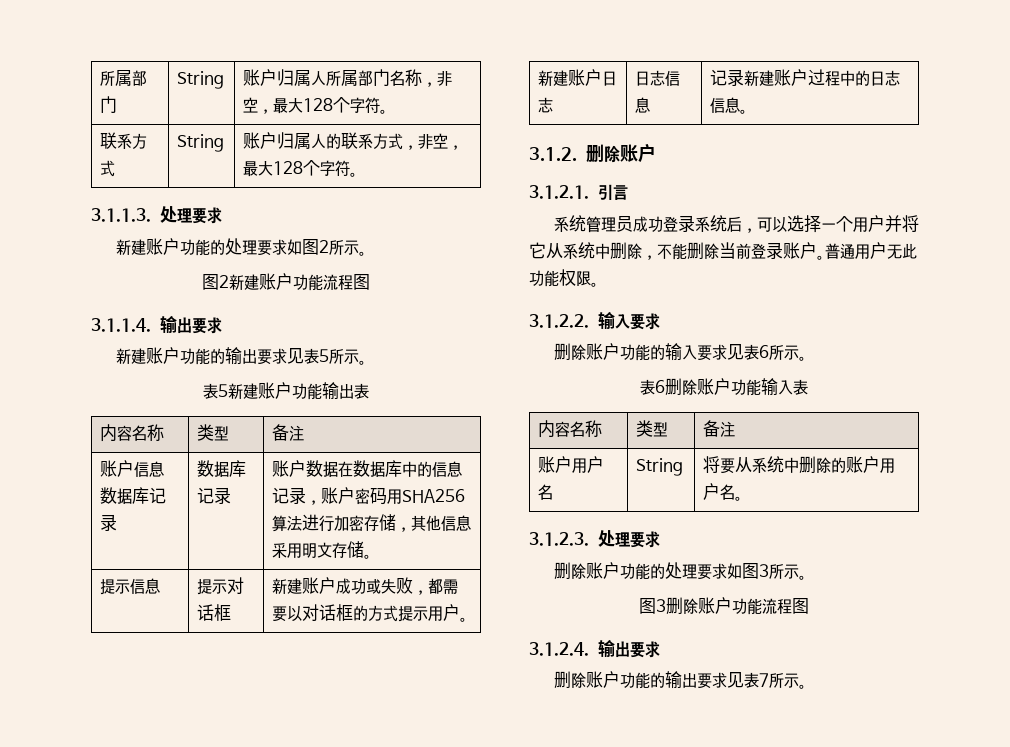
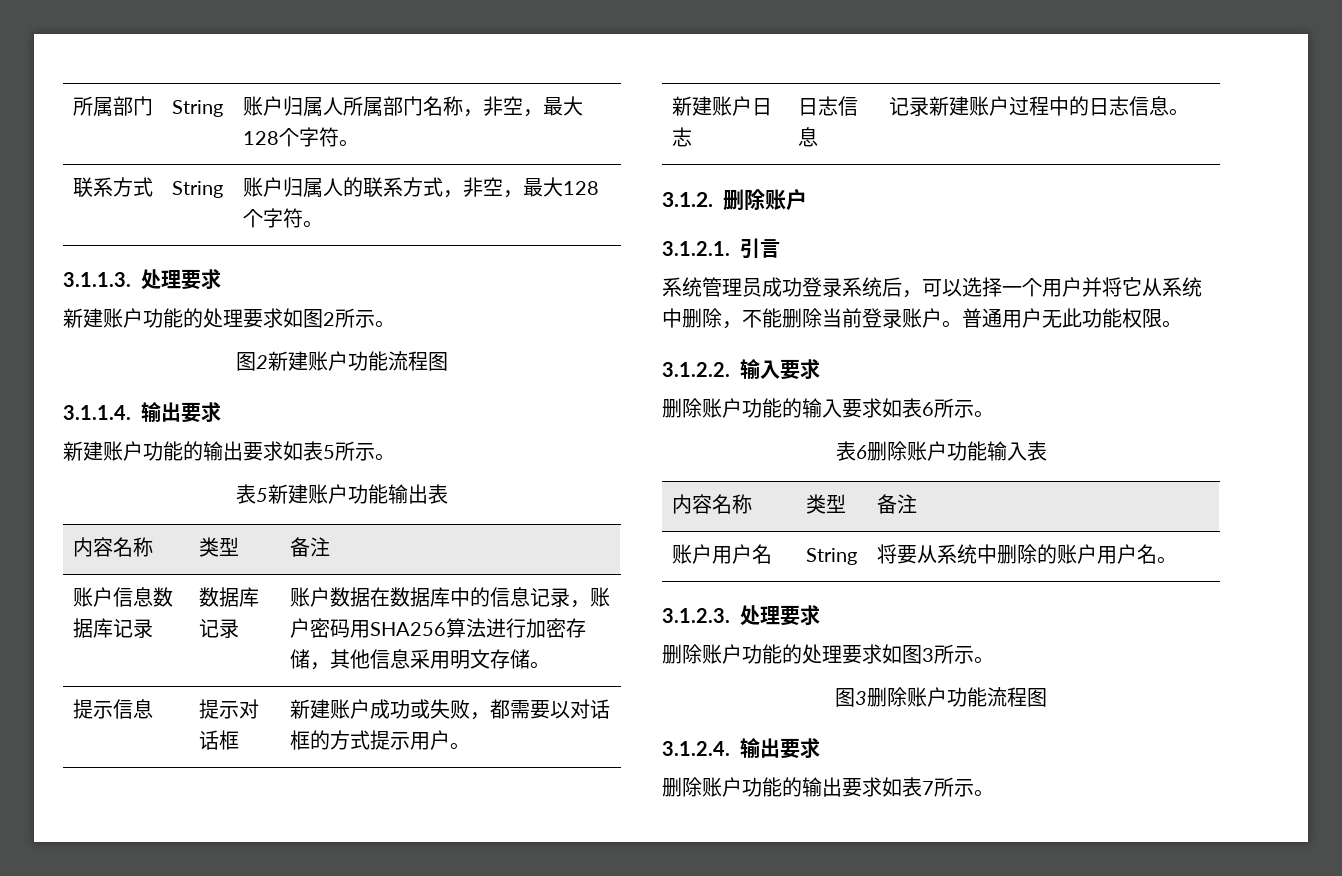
[286,348,304,364] 见 -> [283,441,303,461] 如
[726,344,744,360] 见 -> [882,398,902,418] 如
[726,672,744,688] 见 -> [882,777,902,797] 如

